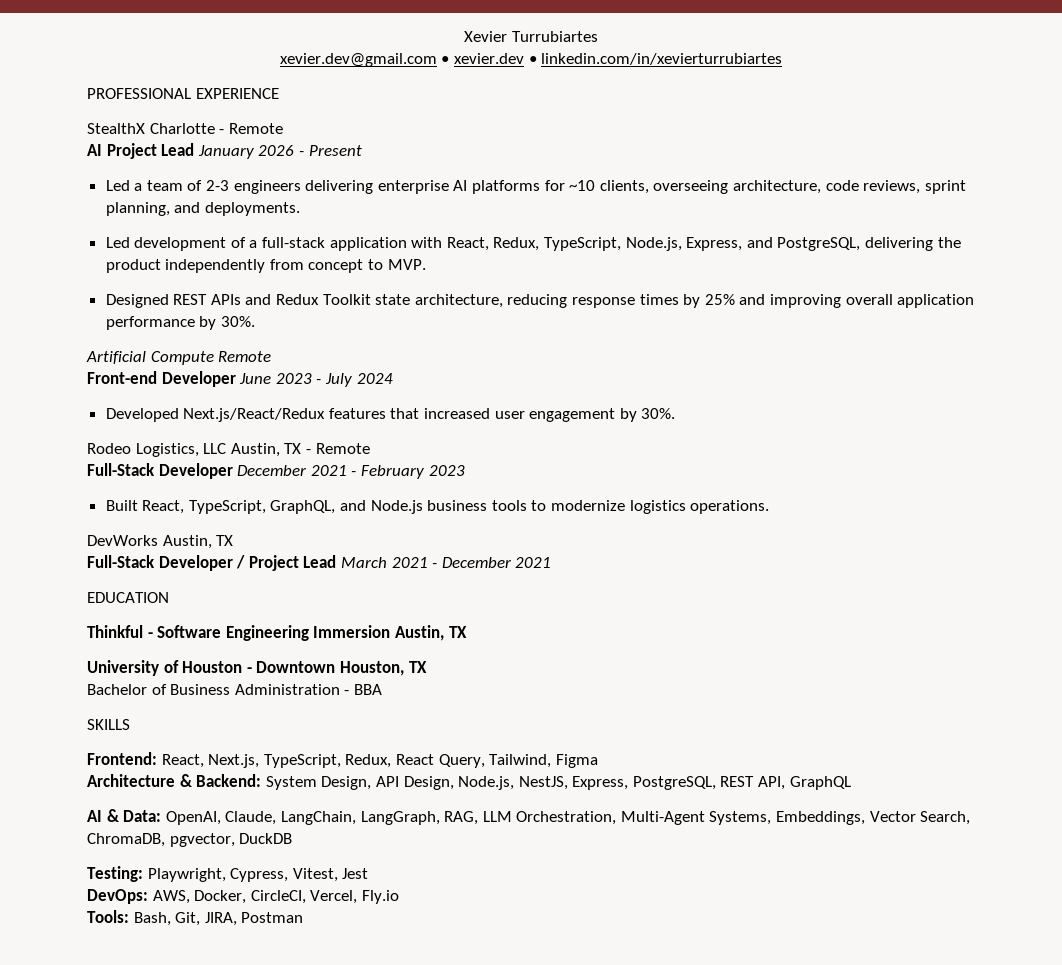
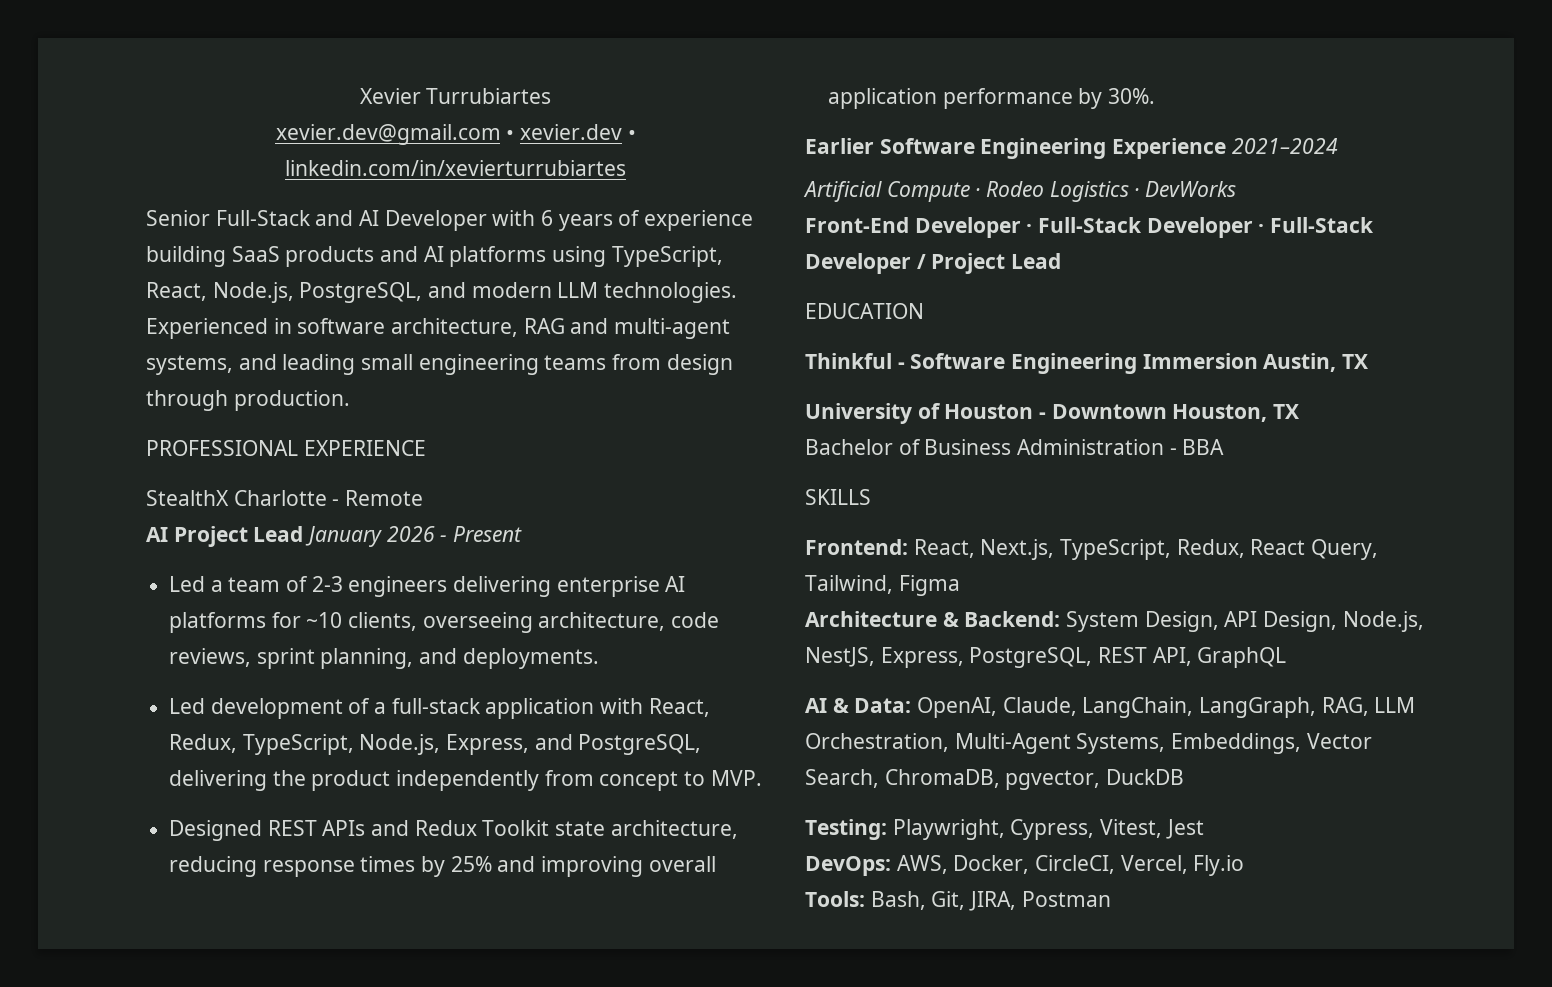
(783, 59) none -> [146,210,754,231] [146,246,723,267] [146,282,738,303] [146,318,731,339] [146,354,733,375] [146,390,350,411] // Senior Full-Stack and AI Developer with 6 years of experience building SaaS products and AI platforms using TypeScript, React, Node.js, PostgreSQL, and modern LLM technologies. Experienced in software architecture, RAG and multi-agent systems, and leading small engineering teams from design through production.
[86,351,272,365] [87,371,393,387] [105,408,676,422] [87,443,370,457] [87,463,465,479] [105,500,770,514] [87,535,234,549] Artificial Compute Remote // Front-end Developer June 2023 - July 2024 // Developed Next.js/React/Redux features that increased user engagement by 30%. // Rodeo Logistics, LLC Austin, TX - Remote // Full-Stack Developer December 2021 - February 2023 // Built React, TypeScript, GraphQL, and Node.js business tools to modernize logistics operations. // DevWorks Austin, TX // -> [805,138,1338,159] [803,181,1237,202] [805,217,1265,238] Earlier Software Engineering Experience 2021–2024 // Artificial Compute · Rodeo Logistics · DevWorks // Front-End Developer · Full-Stack Developer ·
[340,557,552,568] March 2021 - December 2021 -> (1062, 261) none

